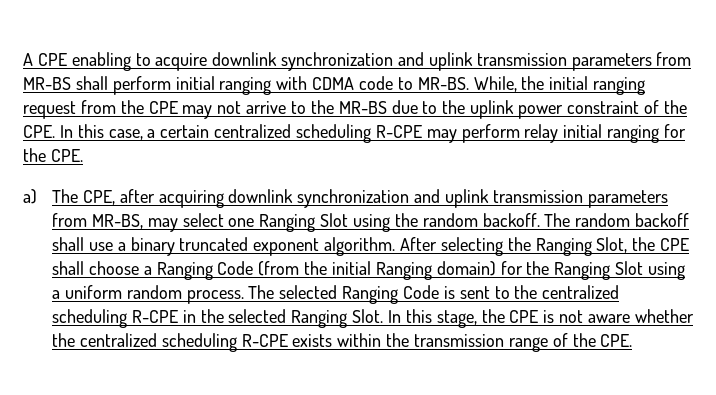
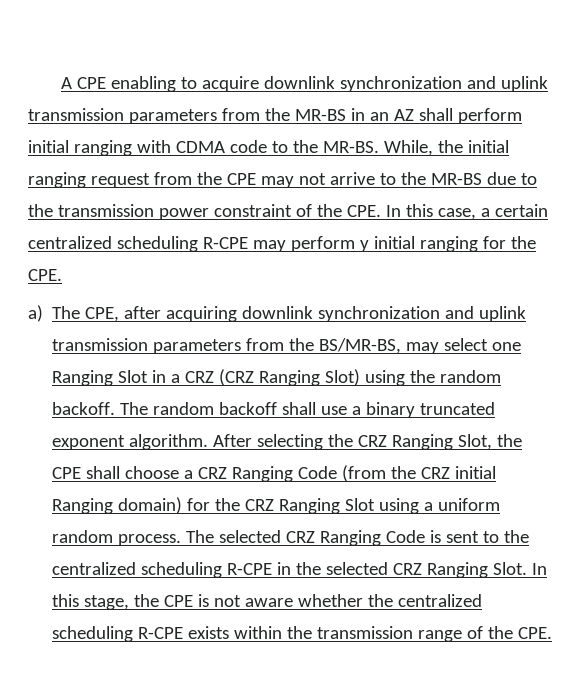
[23,77,71,90] MR-BS -> [264,108,414,121] the MR-BS in an AZ
(413, 83) none -> [292,140,318,153] the
[470,100,515,119] uplink -> [57,204,154,217] transmission
[524,124,559,143] relay -> [359,240,369,252] y
[91,214,143,229] MR-BS, -> [289,338,402,354] the BS/MR-BS,
(349, 220) none -> [152,369,361,386] in a CRZ (CRZ Ranging Slot)
(531, 244) none -> [358,435,388,447] CRZ
(152, 270) none -> [198,467,228,479] CRZ
(328, 268) none -> [421,467,451,479] CRZ
(550, 268) none -> [245,499,275,511] CRZ
(338, 292) none -> [286,531,316,543] CRZ
(287, 316) none -> [393,563,423,575] CRZ

